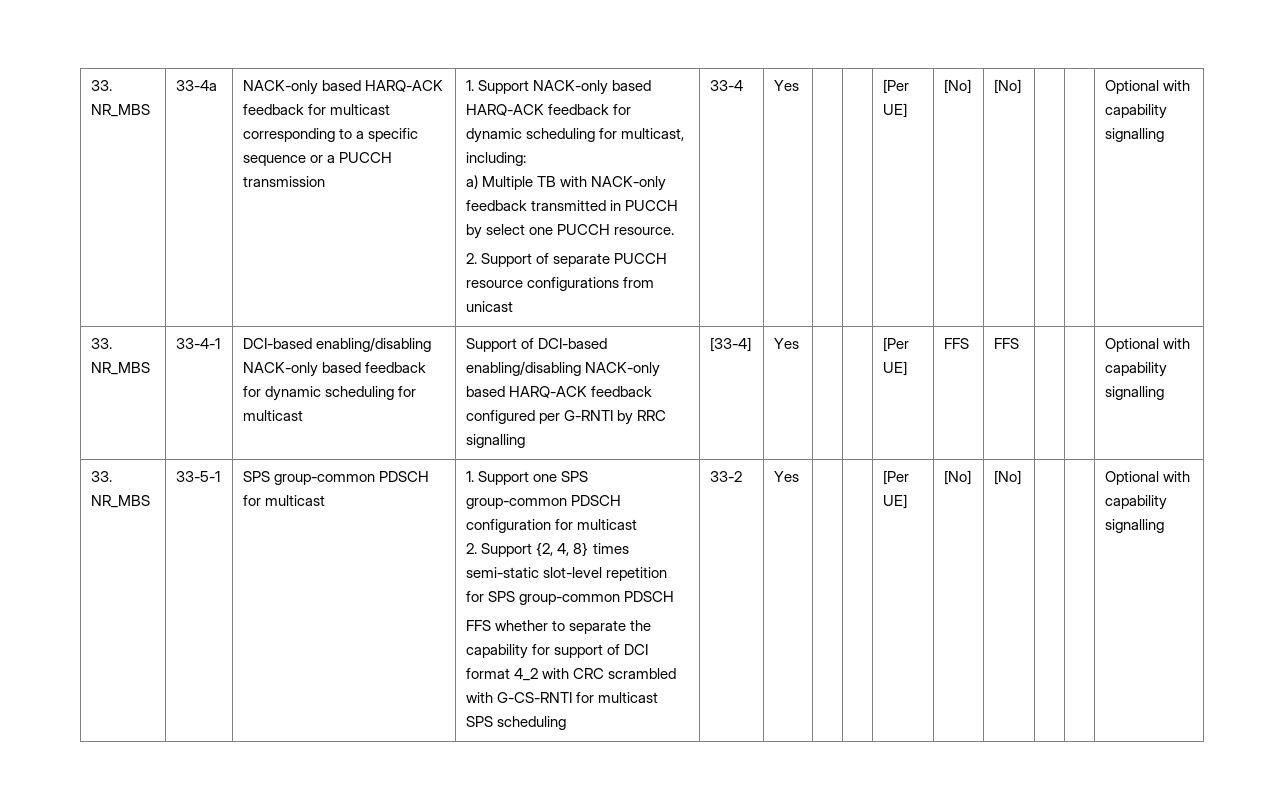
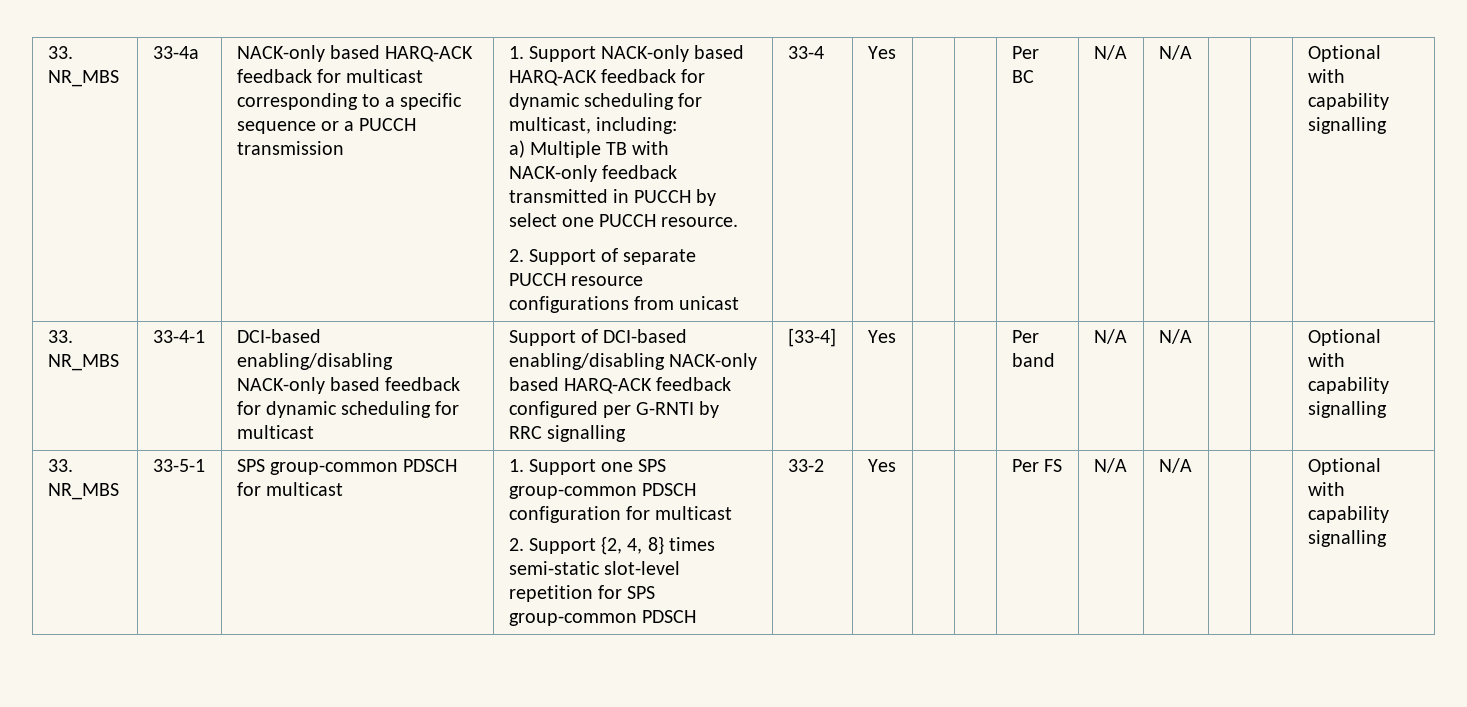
[883,79,910,94] [883,103,908,118] [944,79,972,94] [994,79,1022,94] [Per UE] | [No] | [No] -> [1011,46,1039,59] [1011,70,1034,83] [1093,45,1127,60] [1158,45,1192,60] Per BC | N/A | N/A
[883,337,910,352] [883,361,908,376] [944,338,970,349] [994,338,1020,349] [Per UE] | FFS | FFS -> [1011,330,1039,343] [1011,353,1055,367] [1093,329,1127,344] [1158,329,1192,344] Per band | N/A | N/A
[466,620,652,634] [466,644,649,659] [466,668,677,681] [466,692,659,703] [466,716,567,730] [710,471,743,482] [774,471,800,482] [883,470,910,485] [883,494,908,509] [944,470,972,485] [994,470,1022,485] // FFS whether to separate the capability for support of DCI format 4_2 with CRC scrambled with G-CS-RNTI for multicast SPS scheduling | 33-2 | Yes | | | [Per UE] | [No] | [No] -> [787,459,824,472] [867,459,896,472] [1011,459,1062,472] [1093,458,1127,473] [1158,458,1192,473] | 33-2 | Yes | | | Per FS | N/A | N/A

